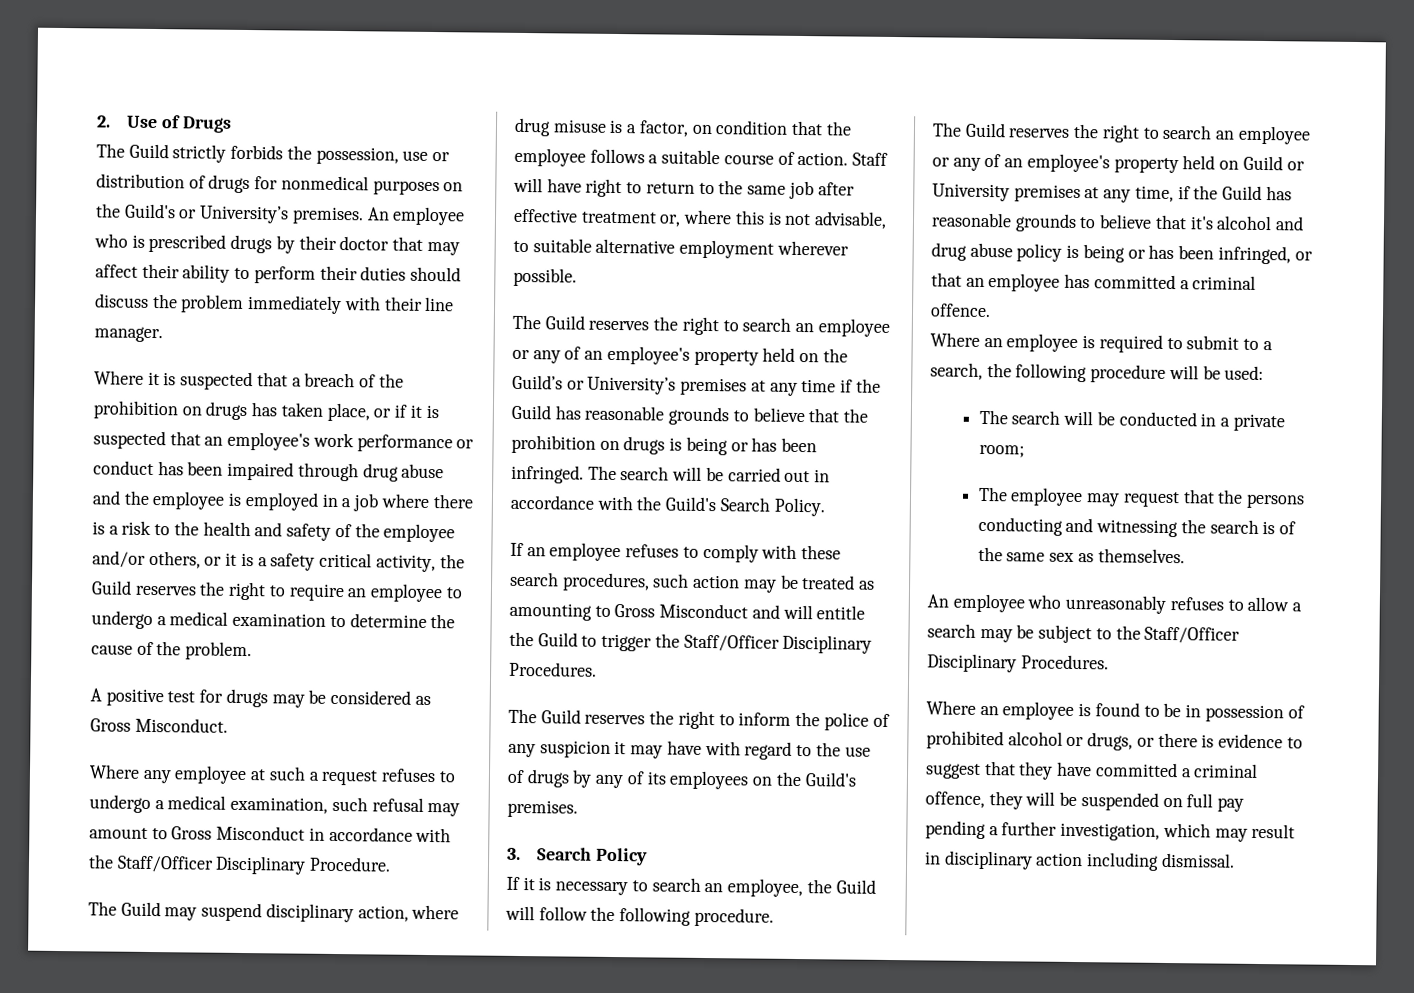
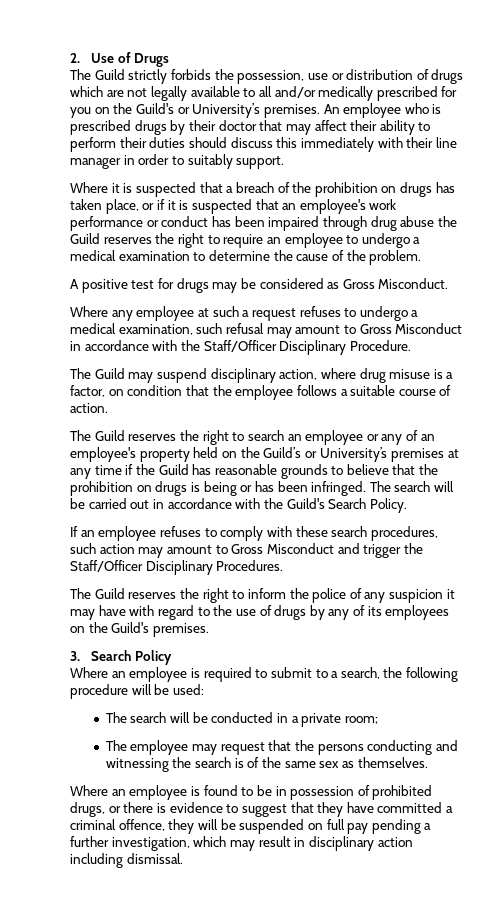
[254,175,440,196] for nonmedical purposes -> [70,86,458,101] [70,107,91,118] which are not legally available to all and/or medically prescribed for you
[152,293,245,313] the problem -> [276,137,298,148] this
[94,326,163,343] manager. -> [70,154,285,169] manager in order to suitably support.
[92,490,474,512] [92,520,456,543] [92,550,436,573] and the employee is employed in a job where there is a risk to the health and safety of the employee and/or others, or it is a safety critical activity, -> (435, 221) none
[852,152,889,166] [513,177,855,200] [513,208,888,229] [513,238,849,259] [513,267,577,287] Staff will have right to return to the same job after effective treatment or, where this is not advisable, to suitable alternative employment wherever possible. -> (108, 408) none
[780,574,876,590] [509,602,866,621] [509,631,598,647] be treated as amounting to Gross Misconduct and will entitle the Guild to -> [166,543,360,554] amount to Gross Misconduct and
[506,876,876,898] [505,905,774,927] [932,122,1311,145] [932,153,1305,174] [932,183,1292,203] [931,212,1305,232] [931,242,1313,265] [931,272,1257,292] [930,303,991,318] // If it is necessary to search an employee, the Guild will follow the following procedure. // The Guild reserves the right to search an employee or any of an employee's property held on Guild or University premises at any time, if the Guild has reasonable grounds to believe that it's alcohol and drug abuse policy is being or has been infringed, or that an employee has committed a criminal offence. -> (172, 657) none
[927,593,1303,614] [927,623,1241,644] [927,653,1109,673] // An employee who unreasonably refuses to allow a search may be subject to the Staff/Officer Disciplinary Procedures. -> (428, 762) none
[1007,731,1085,747] alcohol or -> (433, 792) none

